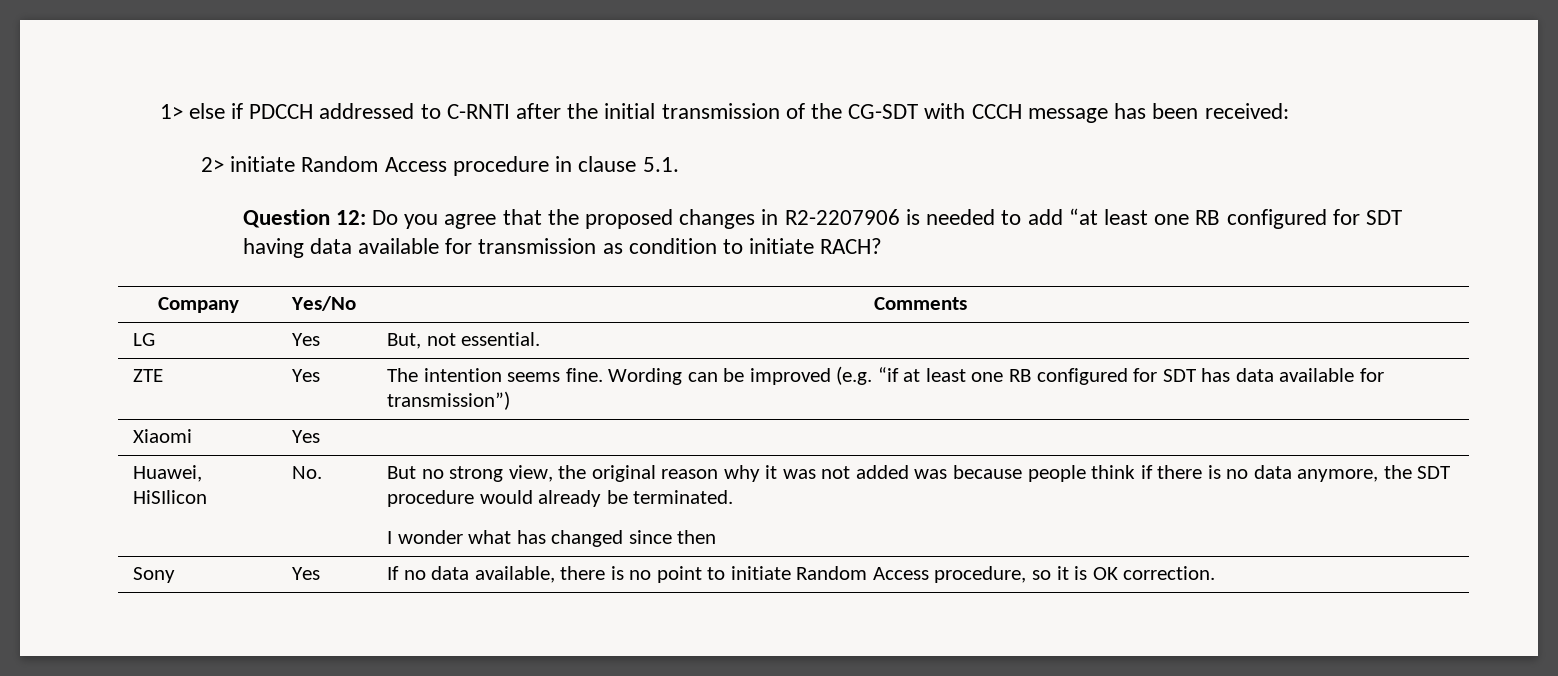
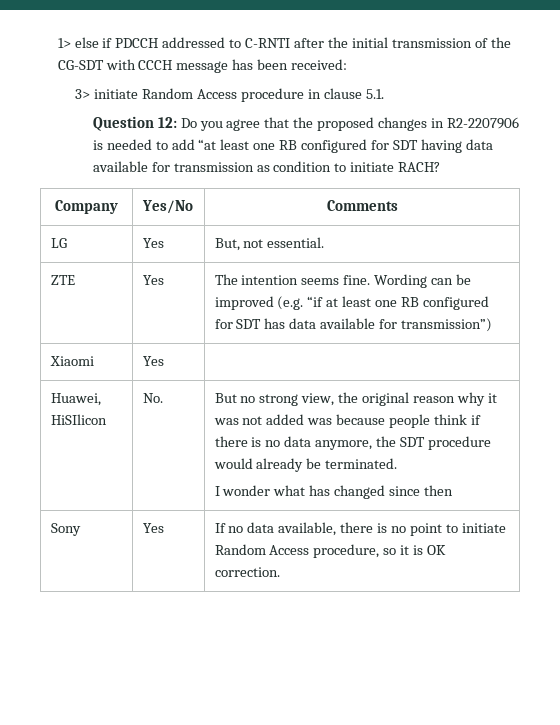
[201,157,225,172] 2> -> [75,89,91,99] 3>

